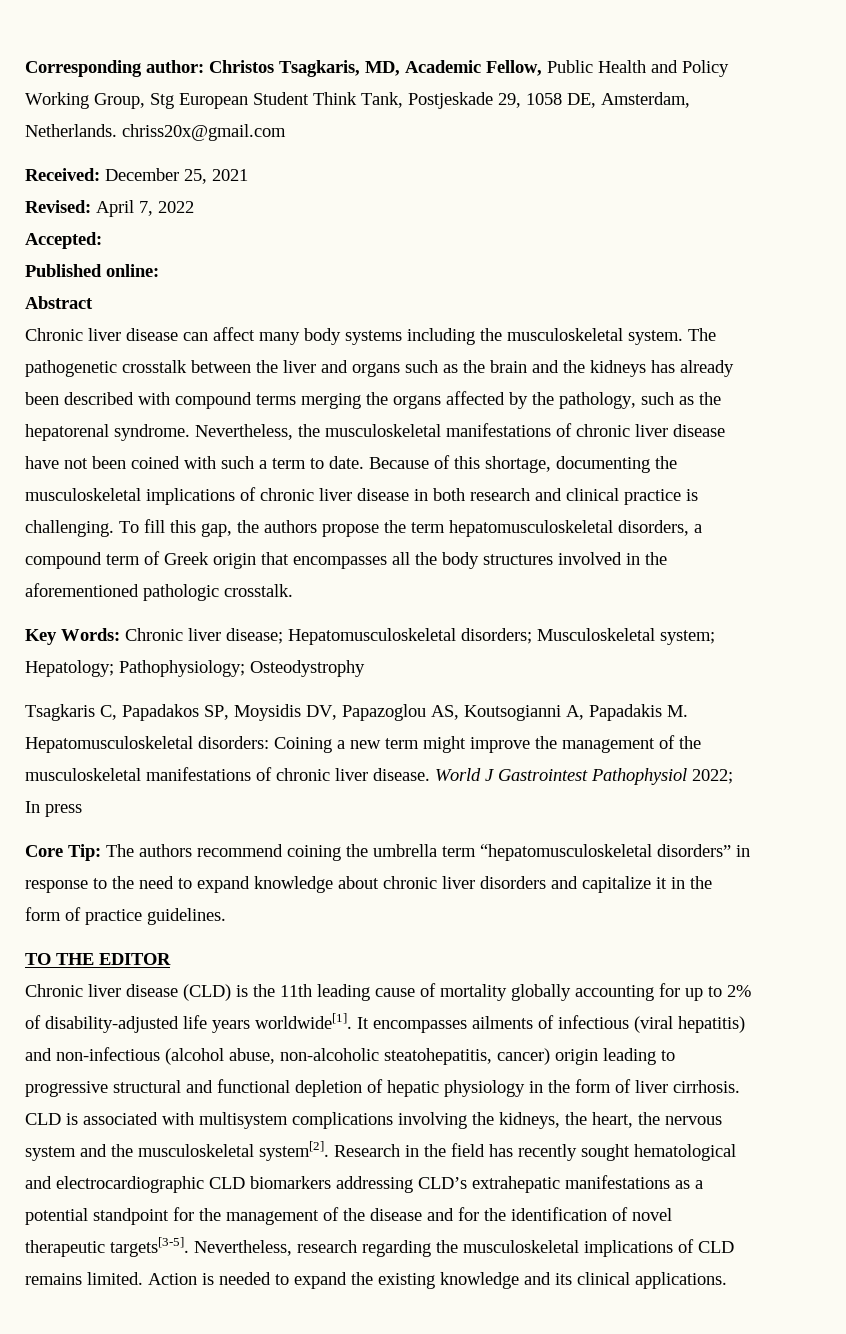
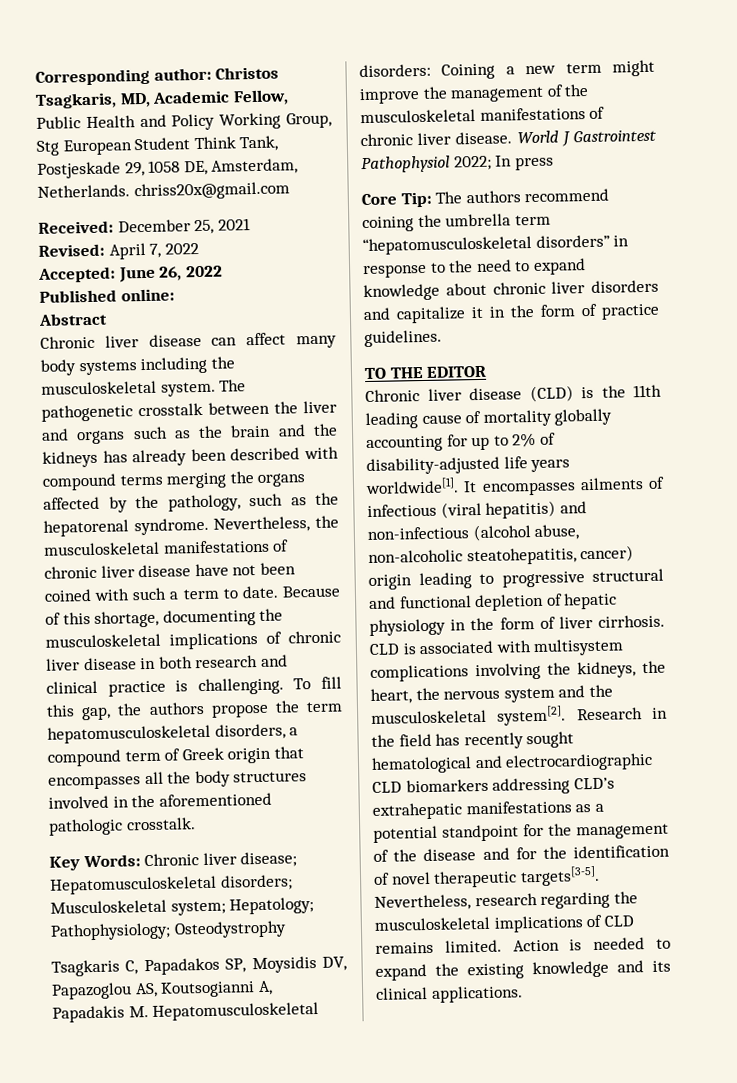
(102, 240) none -> [118,265,223,283] June 26, 2022

